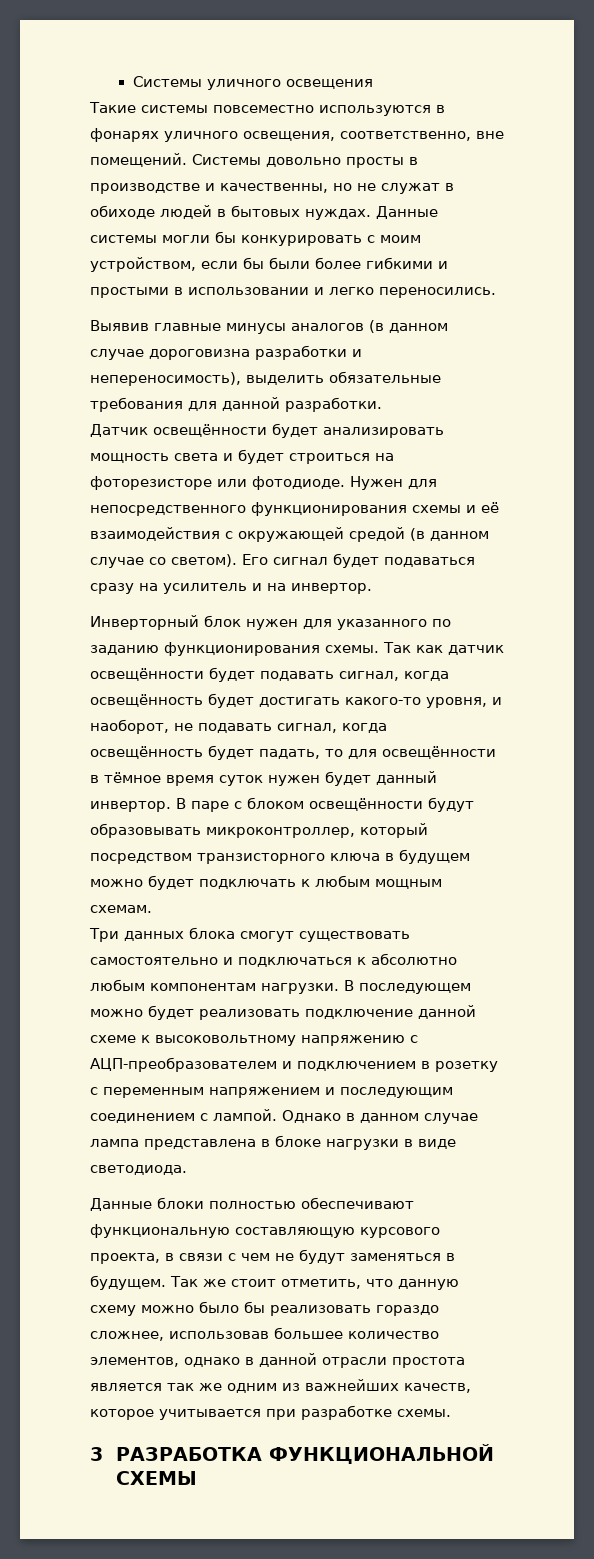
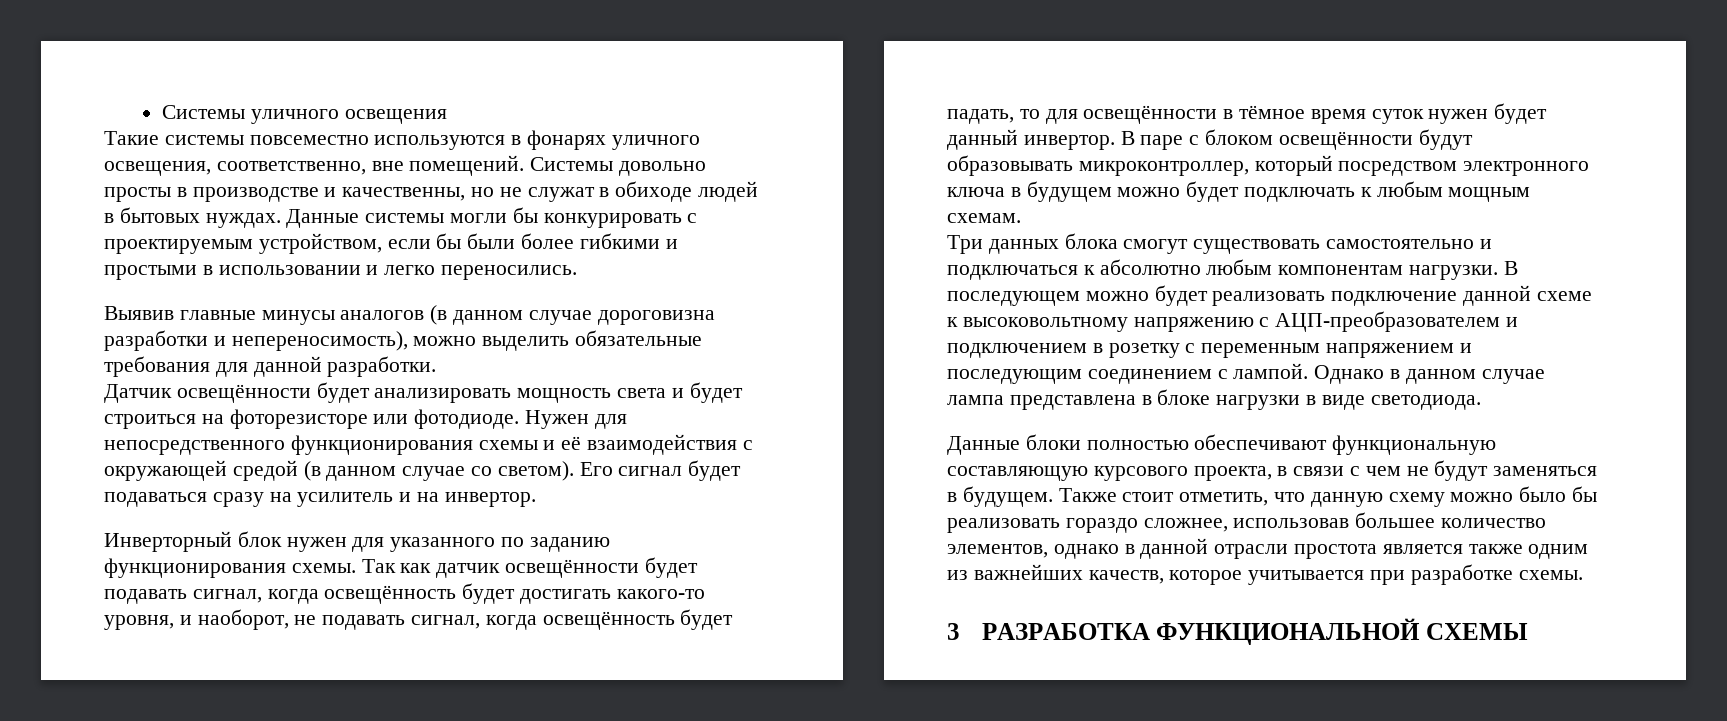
[380,235,421,243] моим -> [104,239,253,254] проектируемым
(241, 379) none -> [413,336,477,346] можно
[197,853,325,864] транзисторного -> [1463,161,1590,176] электронного
[170,1276,226,1287] Так же -> [1058,488,1117,502] Также
[167,1383,222,1391] так же -> [1468,544,1523,554] также

